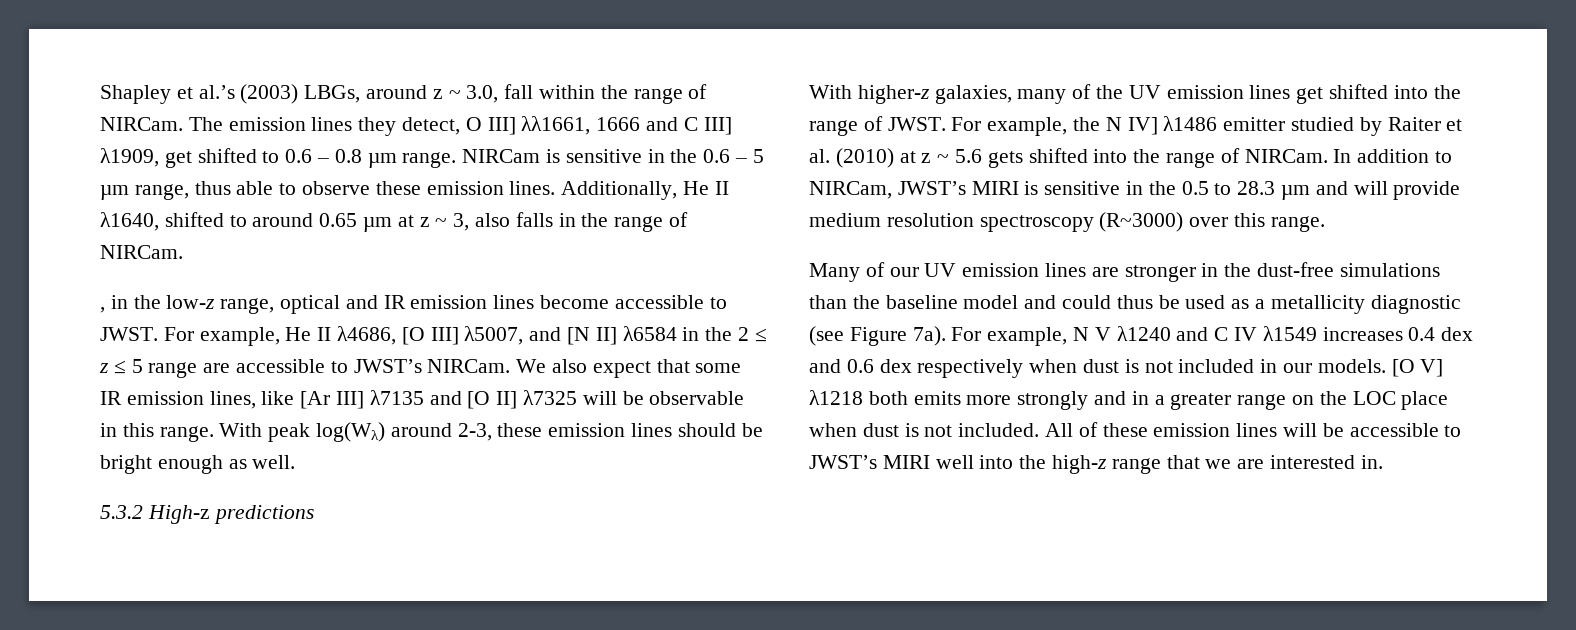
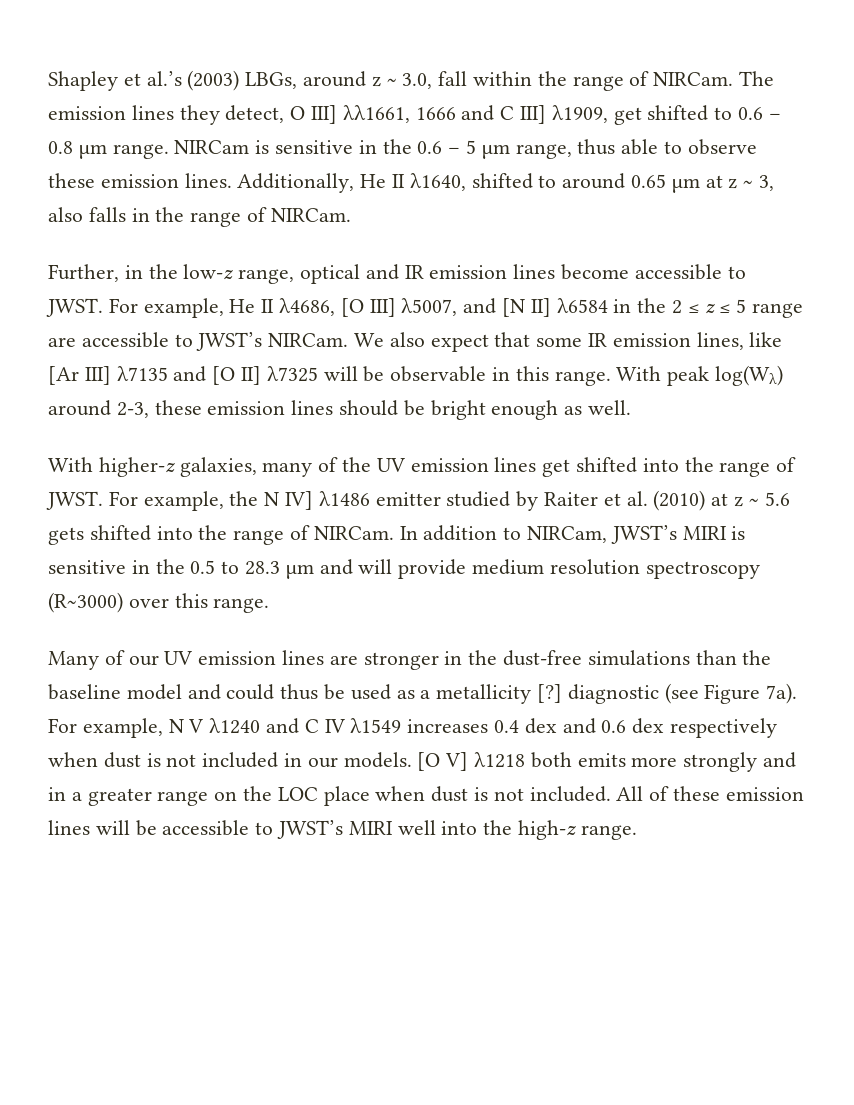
[100,307,105,313] , -> [48,264,119,282] Further,
[100,505,314,524] // 5.3.2 High-z predictions -> (632, 407) none
(1365, 304) none -> [537,684,563,703] [?]
[1111,455,1383,474] range that we are interested in. -> [580,825,637,840] range.

